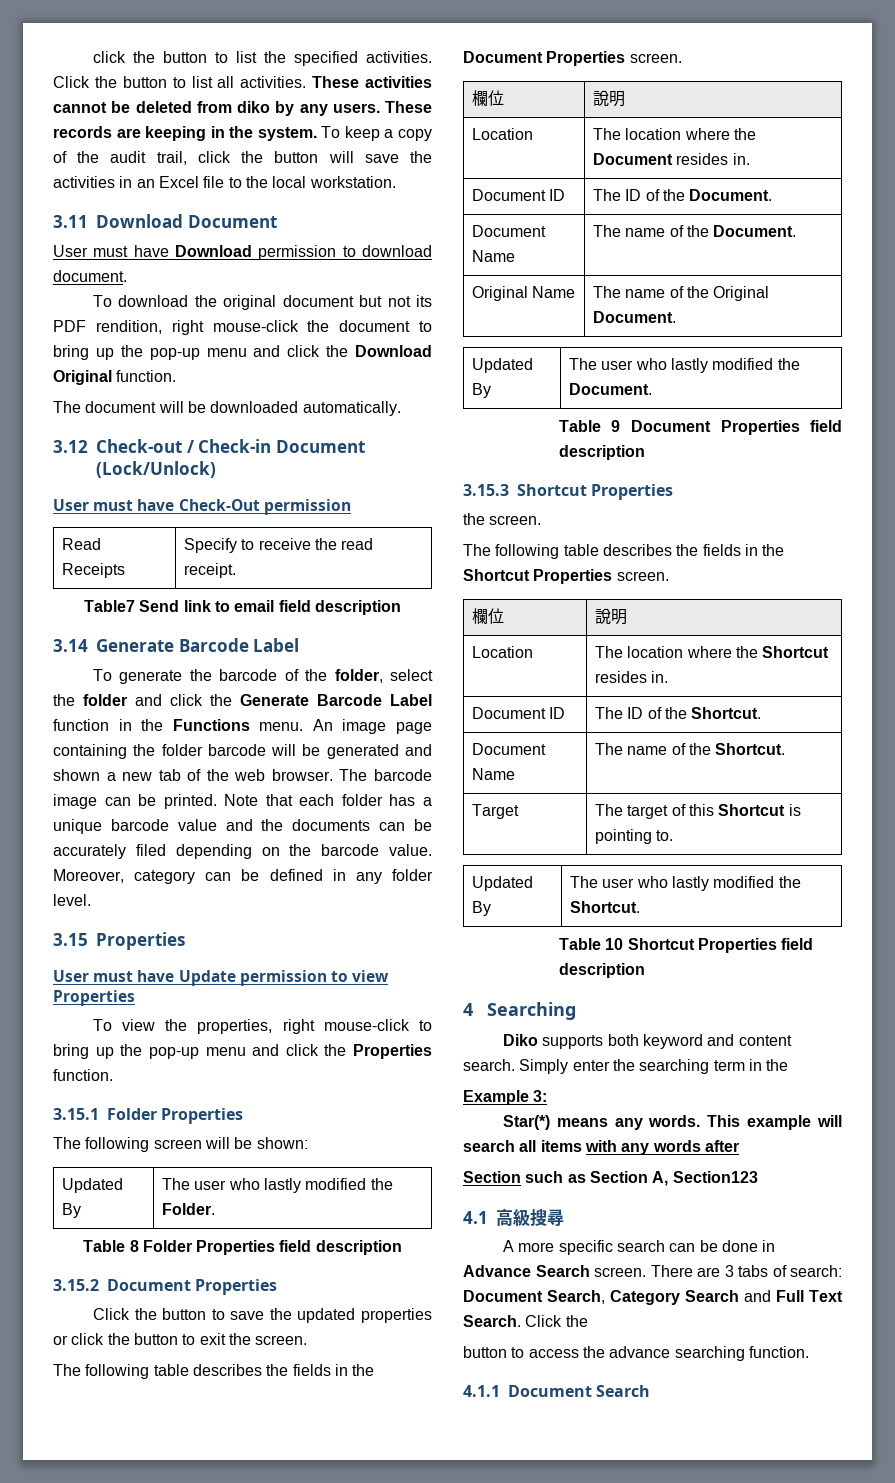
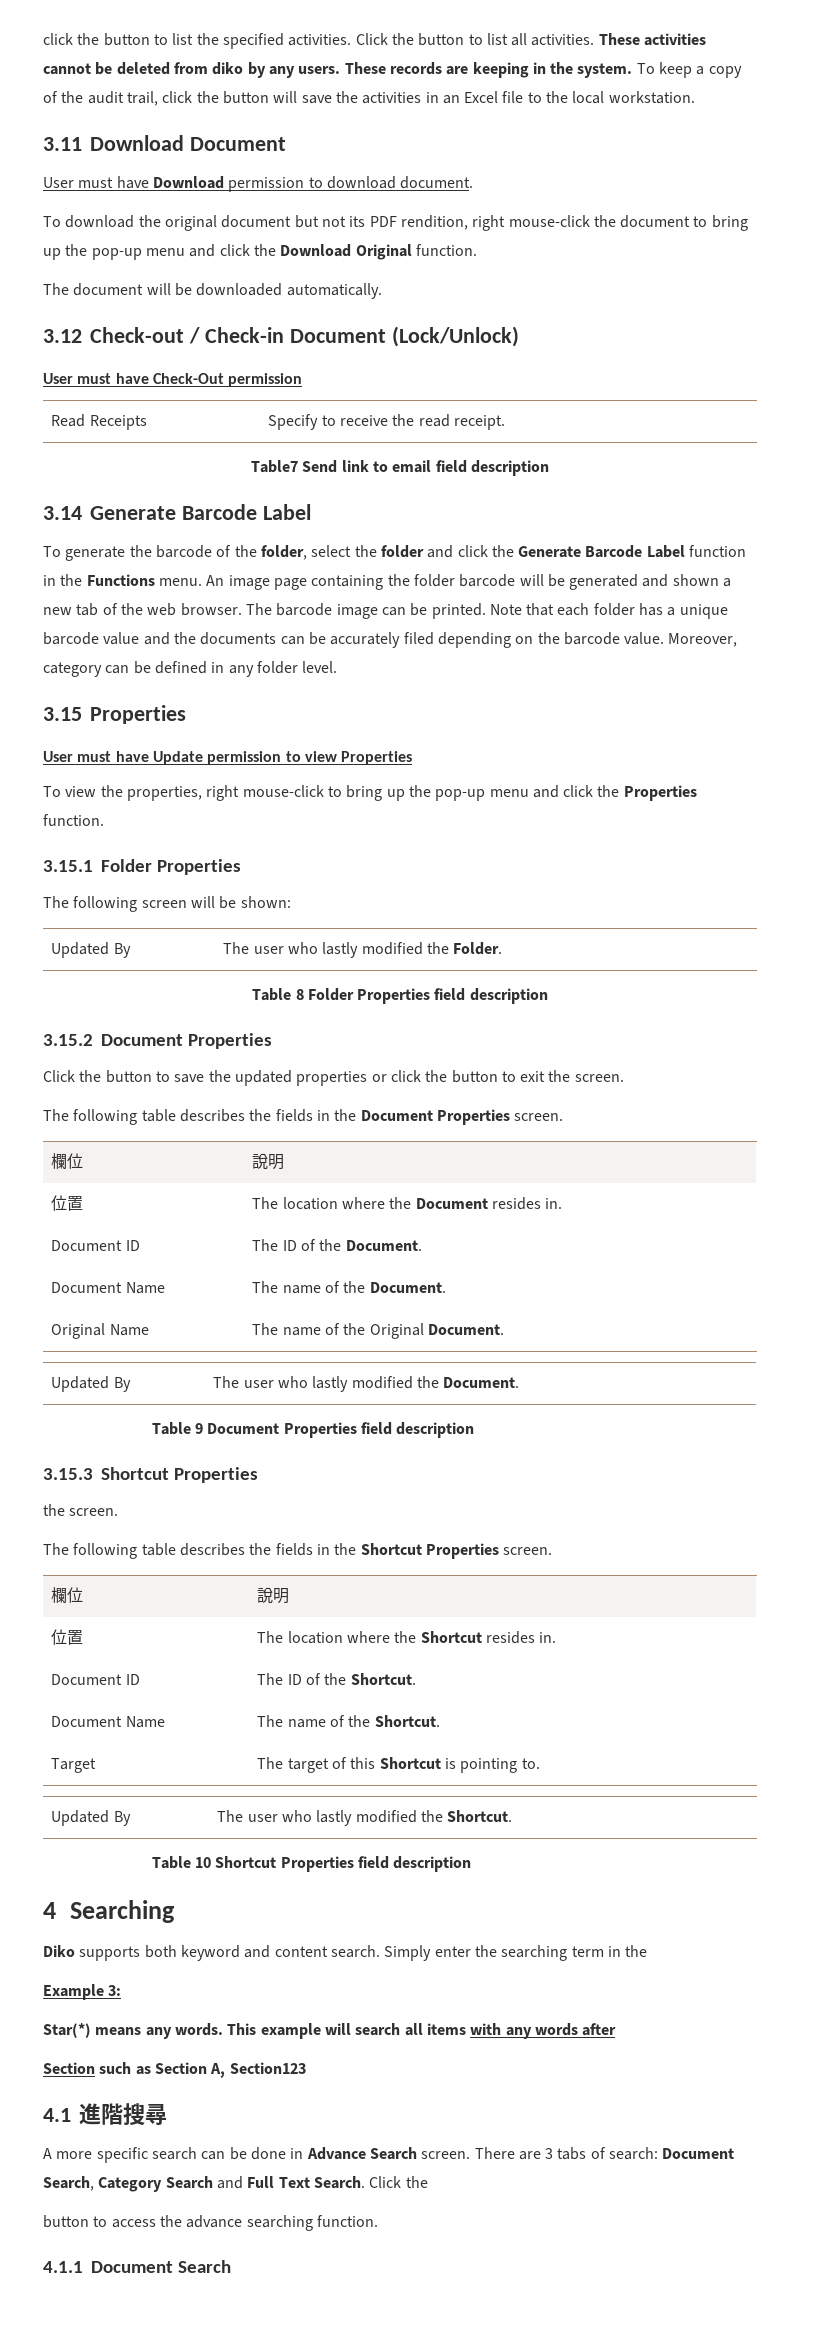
[471,128,533,140] Location -> [51,1195,84,1211] 位置
[471,646,533,658] Location -> [51,1629,84,1645] 位置
[496,1208,530,1226] 高級 -> [79,2103,123,2125] 進階

